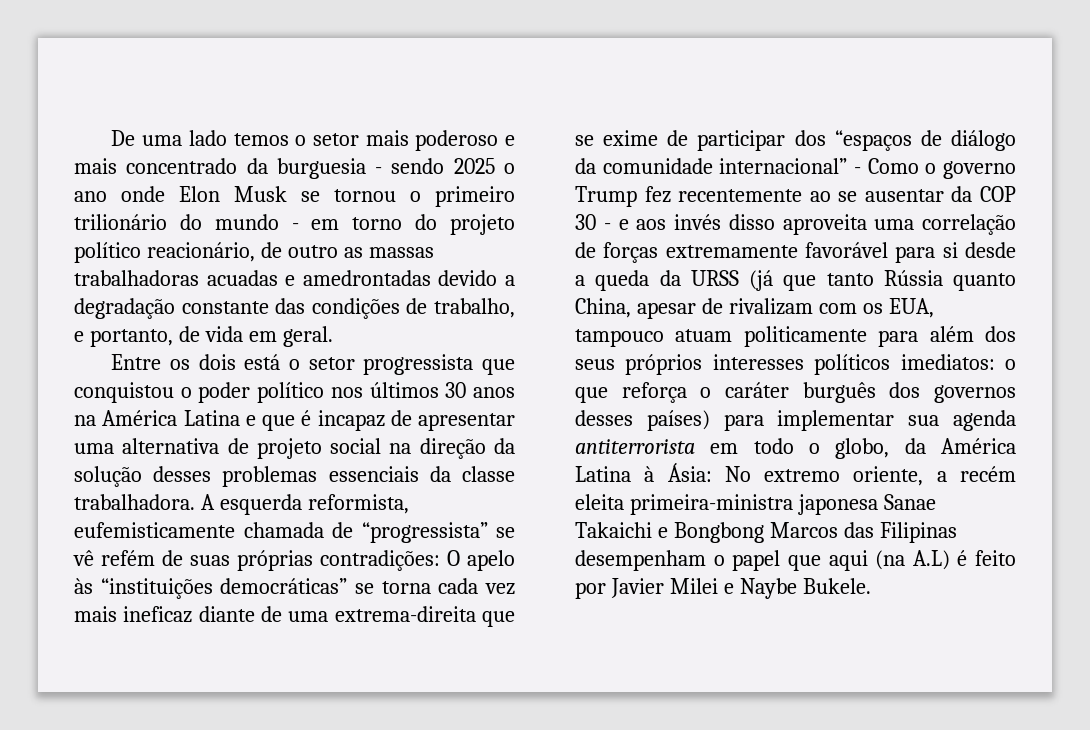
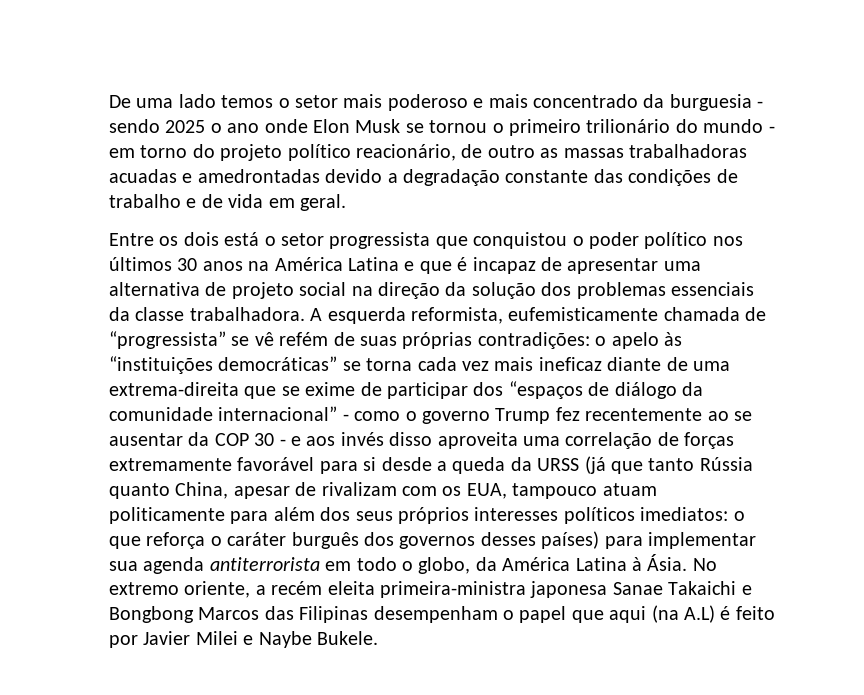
[434,298,515,318] [74,329,173,347] trabalho, e portanto, -> [109,194,197,208] trabalho e
[153,466,212,482] desses -> [541,282,572,296] dos
[447,550,460,566] O -> [595,336,607,346] o
[867,158,919,174] Como -> [354,411,401,421] como
[667,463,712,482] Ásia: -> [647,554,688,571] Ásia.

